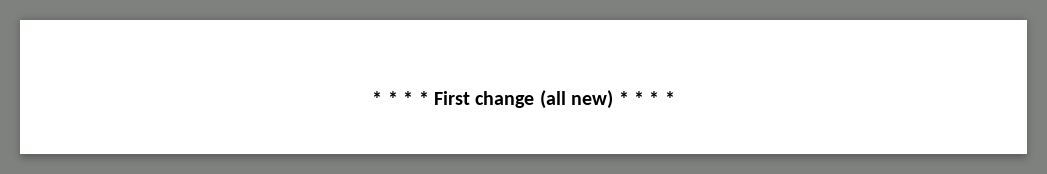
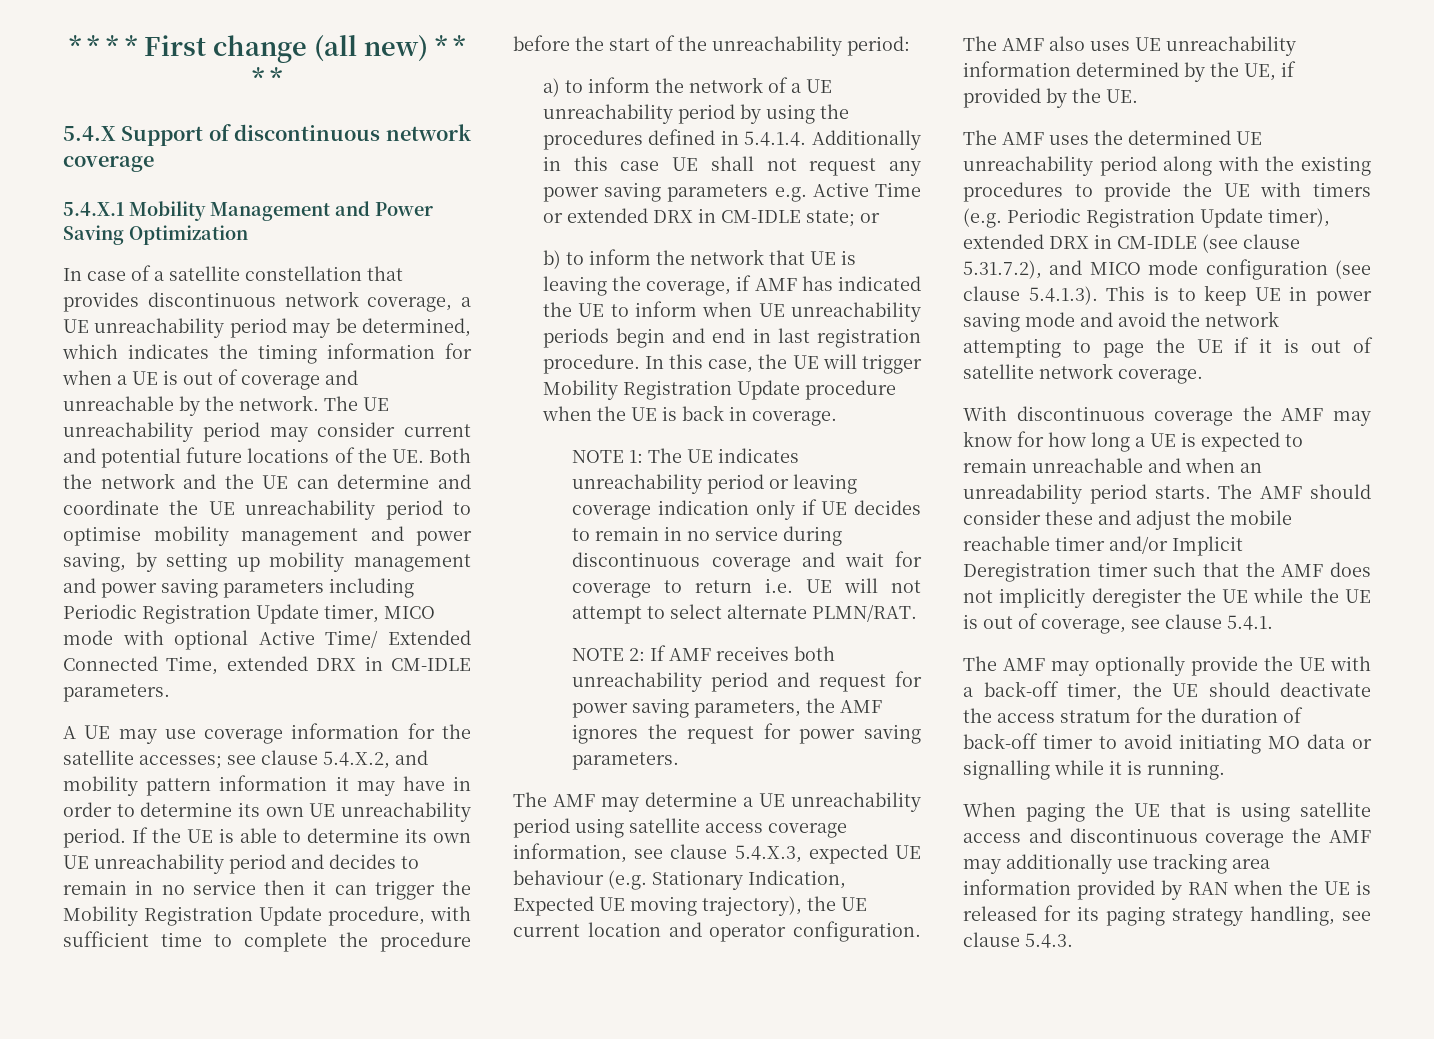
(675, 98) none -> [63,124,471,146] [63,156,154,172] [63,201,433,221] [63,225,248,245] [63,265,403,281] [63,291,471,312] [63,318,471,338] [62,343,472,364] [62,369,358,390] [63,395,389,416] [63,422,471,442] [63,447,472,468] [63,473,471,489] [63,500,471,520] [63,526,472,546] [63,552,471,572] [63,578,414,598] [63,604,435,624] [63,630,471,650] [63,656,471,675] [63,684,170,702] [63,723,471,744] [63,750,428,769] [63,775,472,796] [63,802,471,822] [63,827,471,848] [63,854,419,874] [63,880,471,900] [63,906,471,926] [63,931,471,952] [513,35,910,56] [542,77,832,97] [542,104,849,124] [542,129,921,150] [542,156,921,176] [542,182,921,202] [542,208,880,227] [542,249,856,269] [542,275,921,296] [542,301,921,322] [542,328,921,348] [542,354,922,374] [542,380,896,400] [541,405,837,426] [572,448,800,463] [572,474,858,494] [572,499,921,520] [572,526,843,546] [572,551,922,572] [572,578,921,598] [572,604,918,624] [572,645,836,661] [572,671,922,692] [572,698,883,718] [572,723,921,744] [572,752,680,770] [513,792,921,812] [513,818,847,838] [513,843,921,864] [513,870,846,890] [513,896,867,916] [513,921,921,942] [963,36,1296,56] [963,61,1296,82] [963,88,1138,108] [963,130,1262,145] [963,156,1371,176] [963,182,1371,202] [963,208,1330,228] [963,234,1300,253] [963,259,1371,280] [963,285,1372,306] [963,311,1279,332] [963,337,1373,358] [963,363,1203,384] [963,406,1371,426] [963,431,1303,452] [963,458,1262,473] [963,484,1371,504] [963,510,1292,530] [963,536,1243,556] [963,562,1371,582] [963,588,1371,608] [963,613,1273,634] [963,656,1371,676] [963,681,1371,701] [963,707,1303,723] [963,733,1372,754] [963,760,1225,780] [963,802,1371,822] [963,828,1371,848] [963,853,1270,874] [963,879,1371,900] [963,905,1371,926] [963,932,1073,948] // 5.4.X Support of discontinuous network coverage // 5.4.X.1 Mobility Management and Power Saving Optimization // In case of a satellite constellation that provides discontinuous network coverage, a UE unreachability period may be determined, which indicates the timing information for when a UE is out of coverage and unreachable by the network. The UE unreachability period may consider current and potential future locations of the UE. Both the network and the UE can determine and coordinate the UE unreachability period to optimise mobility management and power saving, by setting up mobility management and power saving parameters including Periodic Registration Update timer, MICO mode with optional Active Time/ Extended Connected Time, extended DRX in CM-IDLE parameters. // A UE may use coverage information for the satellite accesses; see clause 5.4.X.2, and mobility pattern information it may have in order to determine its own UE unreachability period. If the UE is able to determine its own UE unreachability period and decides to remain in no service then it can trigger the Mobility Registration Update procedure, with sufficient time to complete the procedure before the start of the unreachability period: // a) to inform the network of a UE unreachability period by using the procedures defined in 5.4.1.4. Additionally in this case UE shall not request any power saving parameters e.g. Active Time or extended DRX in CM-IDLE state; or // b) to inform the network that UE is leaving the coverage, if AMF has indicated the UE to inform when UE unreachability periods begin and end in last registration procedure. In this case, the UE will trigger Mobility Registration Update procedure when the UE is back in coverage. // NOTE 1: The UE indicates unreachability period or leaving coverage indication only if UE decides to remain in no service during discontinuous coverage and wait for coverage to return i.e. UE will not attempt to select alternate PLMN/RAT. // NOTE 2: If AMF receives both unreachability period and request for power saving parameters, the AMF ignores the request for power saving parameters. // The AMF may determine a UE unreachability period using satellite access coverage information, see clause 5.4.X.3, expected UE behaviour (e.g. Stationary Indication, Expected UE moving trajectory), the UE current location and operator configuration. The AMF also uses UE unreachability information determined by the UE, if provided by the UE. // The AMF uses the determined UE unreachability period along with the existing procedures to provide the UE with timers (e.g. Periodic Registration Update timer), extended DRX in CM-IDLE (see clause 5.31.7.2), and MICO mode configuration (see clause 5.4.1.3). This is to keep UE in power saving mode and avoid the network attempting to page the UE if it is out of satellite network coverage. // With discontinuous coverage the AMF may know for how long a UE is expected to remain unreachable and when an unreadability period starts. The AMF should consider these and adjust the mobile reachable timer and/or Implicit Deregistration timer such that the AMF does not implicitly deregister the UE while the UE is out of coverage, see clause 5.4.1. // The AMF may optionally provide the UE with a back-off timer, the UE should deactivate the access stratum for the duration of back-off timer to avoid initiating MO data or signalling while it is running. // When paging the UE that is using satellite access and discontinuous coverage the AMF may additionally use tracking area information provided by RAN when the UE is released for its paging strategy handling, see clause 5.4.3.

